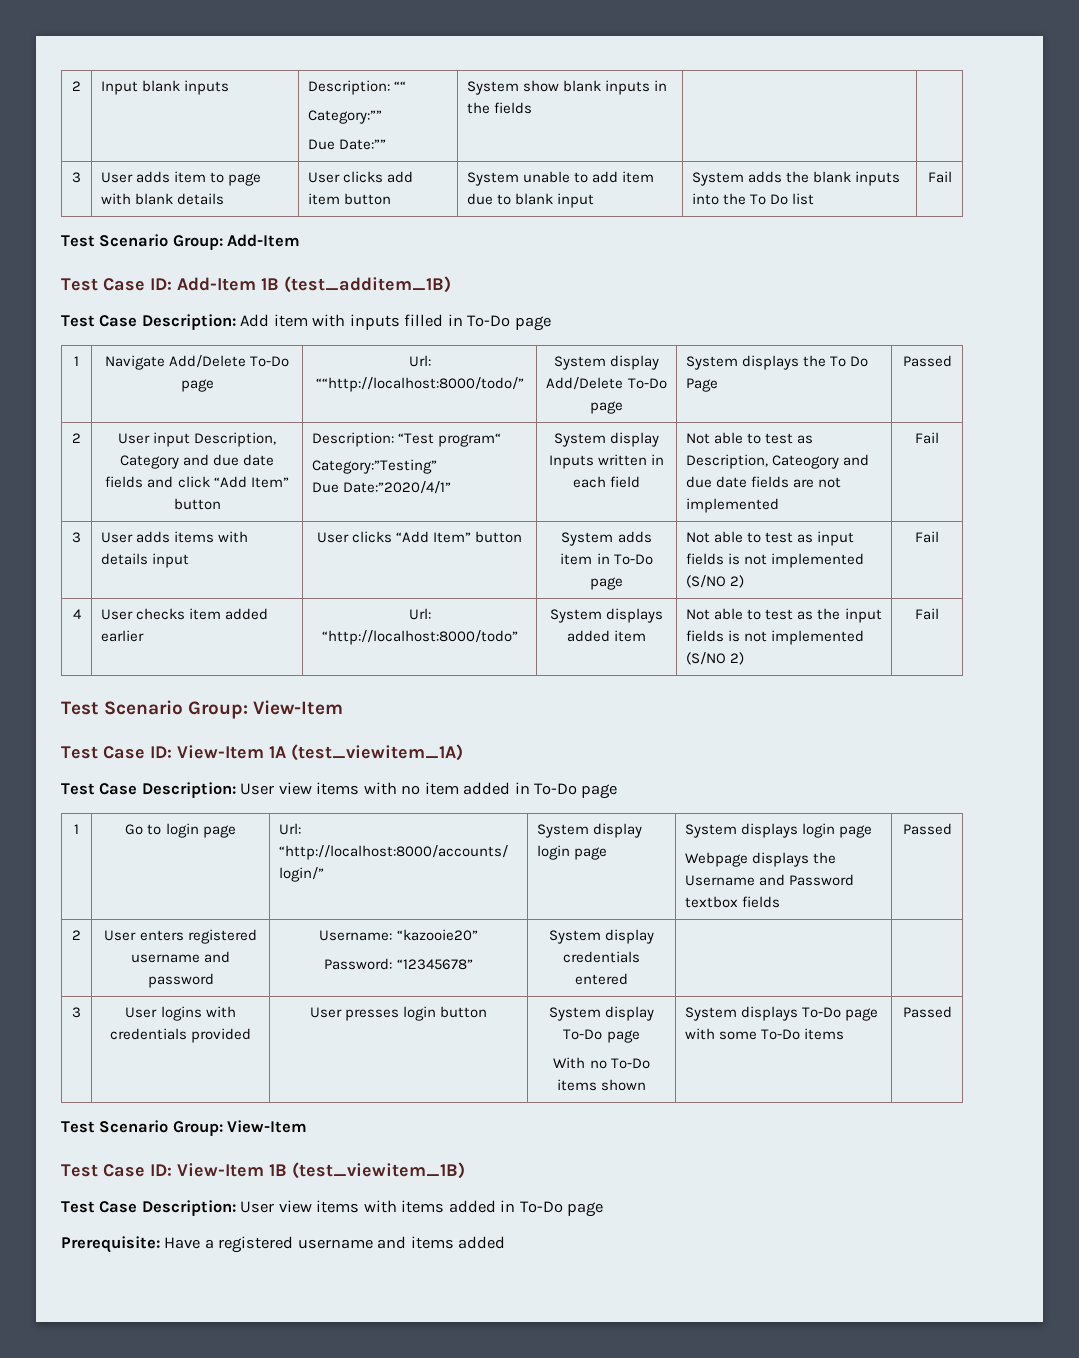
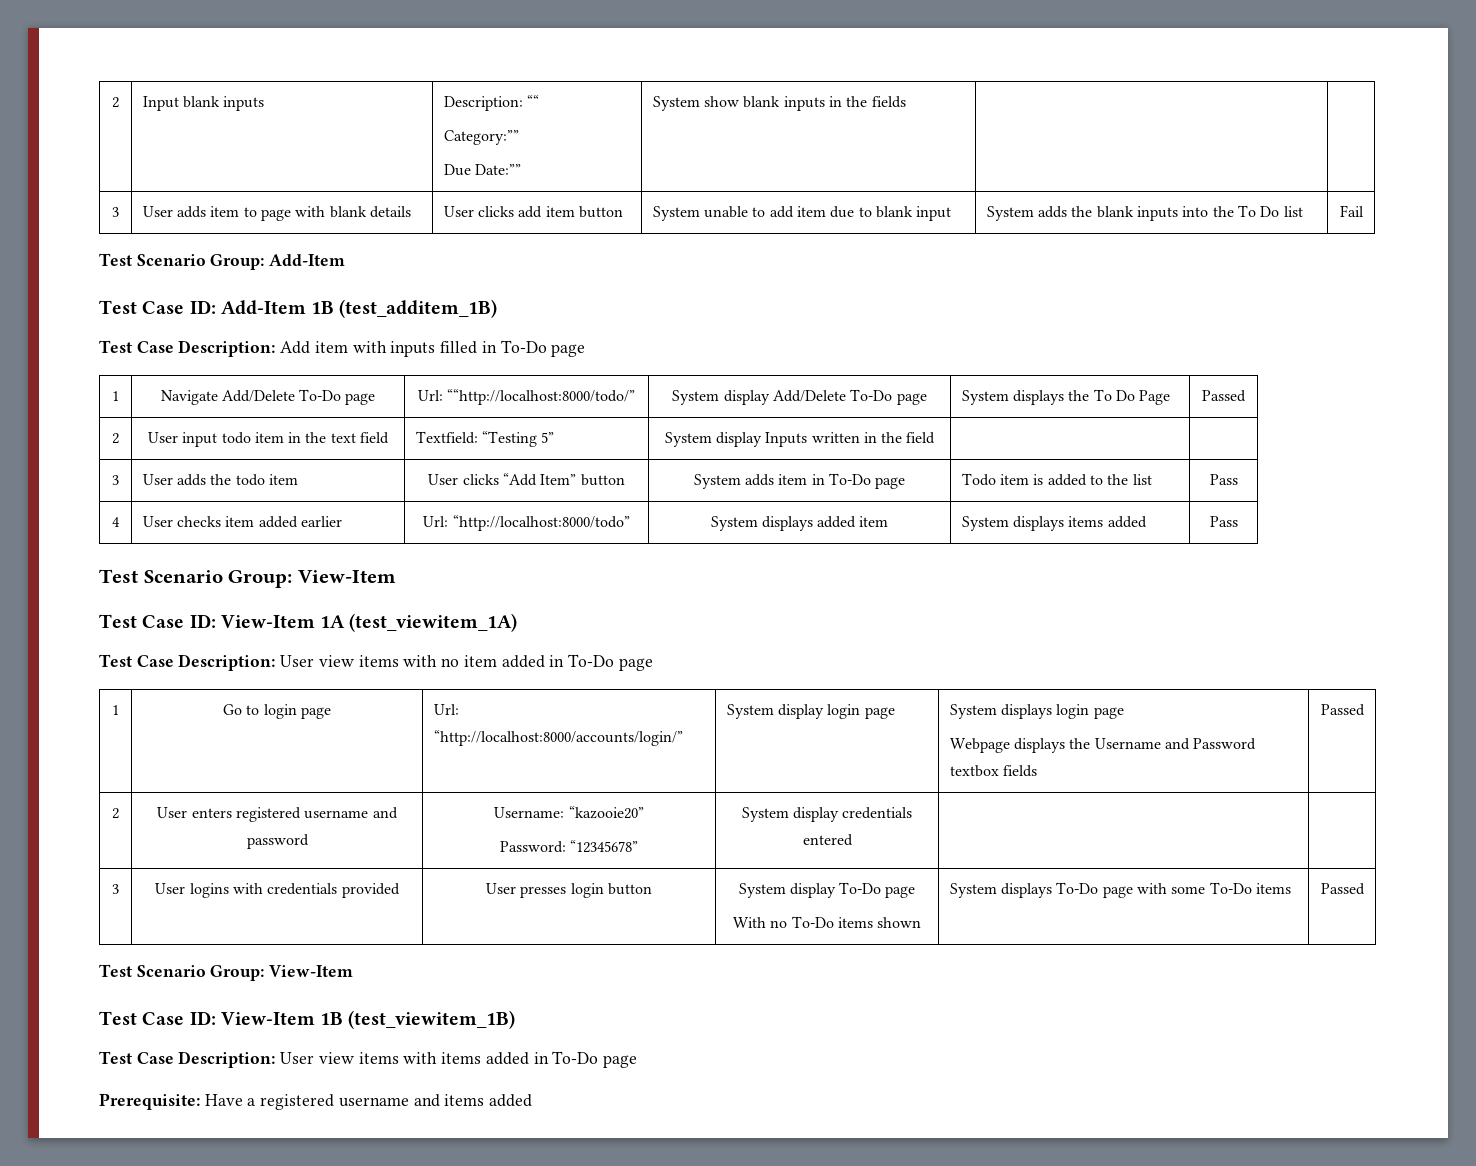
[194,432,277,447] [119,454,275,469] [105,476,289,488] [173,498,221,510] [312,432,502,447] [312,459,438,474] [312,481,452,494] Description, Category and due date fields and click “Add Item” button | Description: “Test program“ // Category:”Testing” // Due Date:”2020/4/1” -> [221,432,390,444] [415,431,555,447] todo item in the text field | Textfield: “Testing 5”
[572,476,641,488] [686,432,814,444] [686,454,870,469] [686,476,842,488] [686,498,780,513] [915,432,939,444] [72,532,81,543] [101,531,249,543] [101,553,190,568] each field | Not able to test as Description, Cateogory and due date fields are not implemented | Fail // 3 | User adds items with details input -> [881,432,936,444] [112,475,119,485] [142,474,299,486] the field | | // 3 | User adds the todo item
[686,531,855,546] [686,553,865,568] [686,575,745,588] [915,531,939,543] Not able to test as input fields is not implemented (S/NO 2) | Fail -> [961,473,1152,486] [1209,474,1238,485] Todo item is added to the list | Pass
[686,608,882,623] [686,630,865,645] [686,652,745,665] [915,608,939,620] Not able to test as the input fields is not implemented (S/NO 2) | Fail -> [961,516,1147,531] [1209,516,1238,527] System displays items added | Pass

